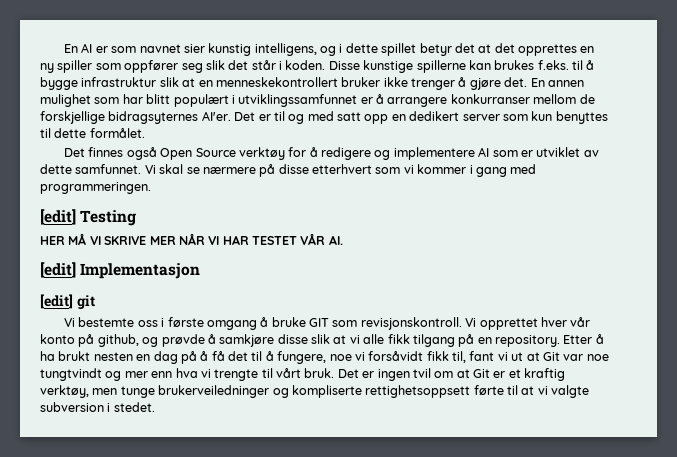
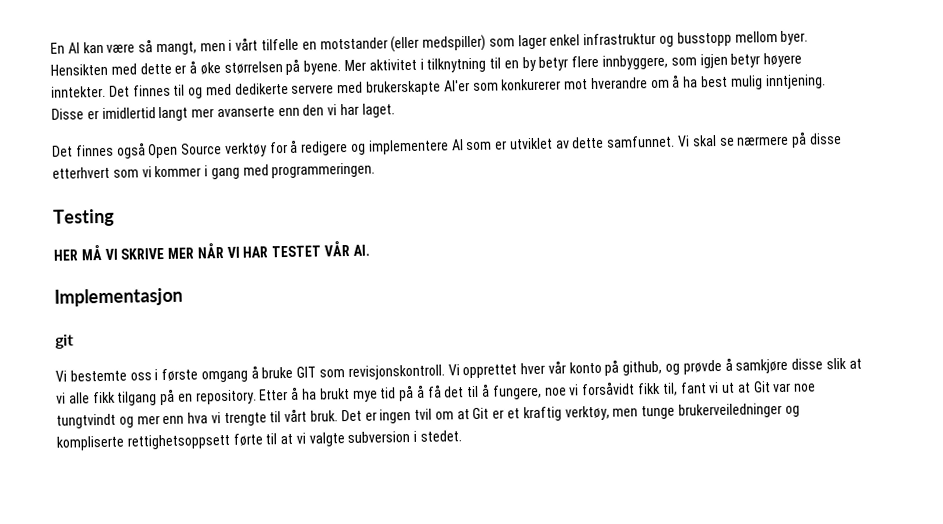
[95,43,595,56] [40,60,595,73] [40,77,584,90] [40,94,595,107] [40,111,608,124] [40,128,145,138] er som navnet sier kunstig intelligens, og i dette spillet betyr det at det opprettes en ny spiller som oppfører seg slik det står i koden. Disse kunstige spillerne kan brukes f.eks. til å bygge infrastruktur slik at en menneskekontrollert bruker ikke trenger å gjøre det. En annen mulighet som har blitt populært i utviklingssamfunnet er å arrangere konkurranser mellom de forskjellige bidragsyternes AI'er. Det er til og med satt opp en dedikert server som kun benyttes til dette formålet. -> [82,30,809,56] [50,52,803,76] [51,74,826,99] [51,103,395,122] kan være så mangt, men i vårt tilfelle en motstander (eller medspiller) som lager enkel infrastruktur og busstopp mellom byer. Hensikten med dette er å øke størrelsen på byene. Mer aktivitet i tilknytning til en by betyr flere innbyggere, som igjen betyr høyere inntekter. Det finnes til og med dedikerte servere med brukerskapte AI'er som konkurerer mot hverandre om å ha best mulig inntjening. Disse er imidlertid langt mer avanserte enn den vi har laget.
[40,209,76,225] [edit] -> (376, 170) none
[40,262,76,278] [edit] -> (370, 250) none
[40,294,73,309] [edit] -> (183, 297) none
[93,351,178,364] nesten en dag -> [352,387,397,402] mye tid

